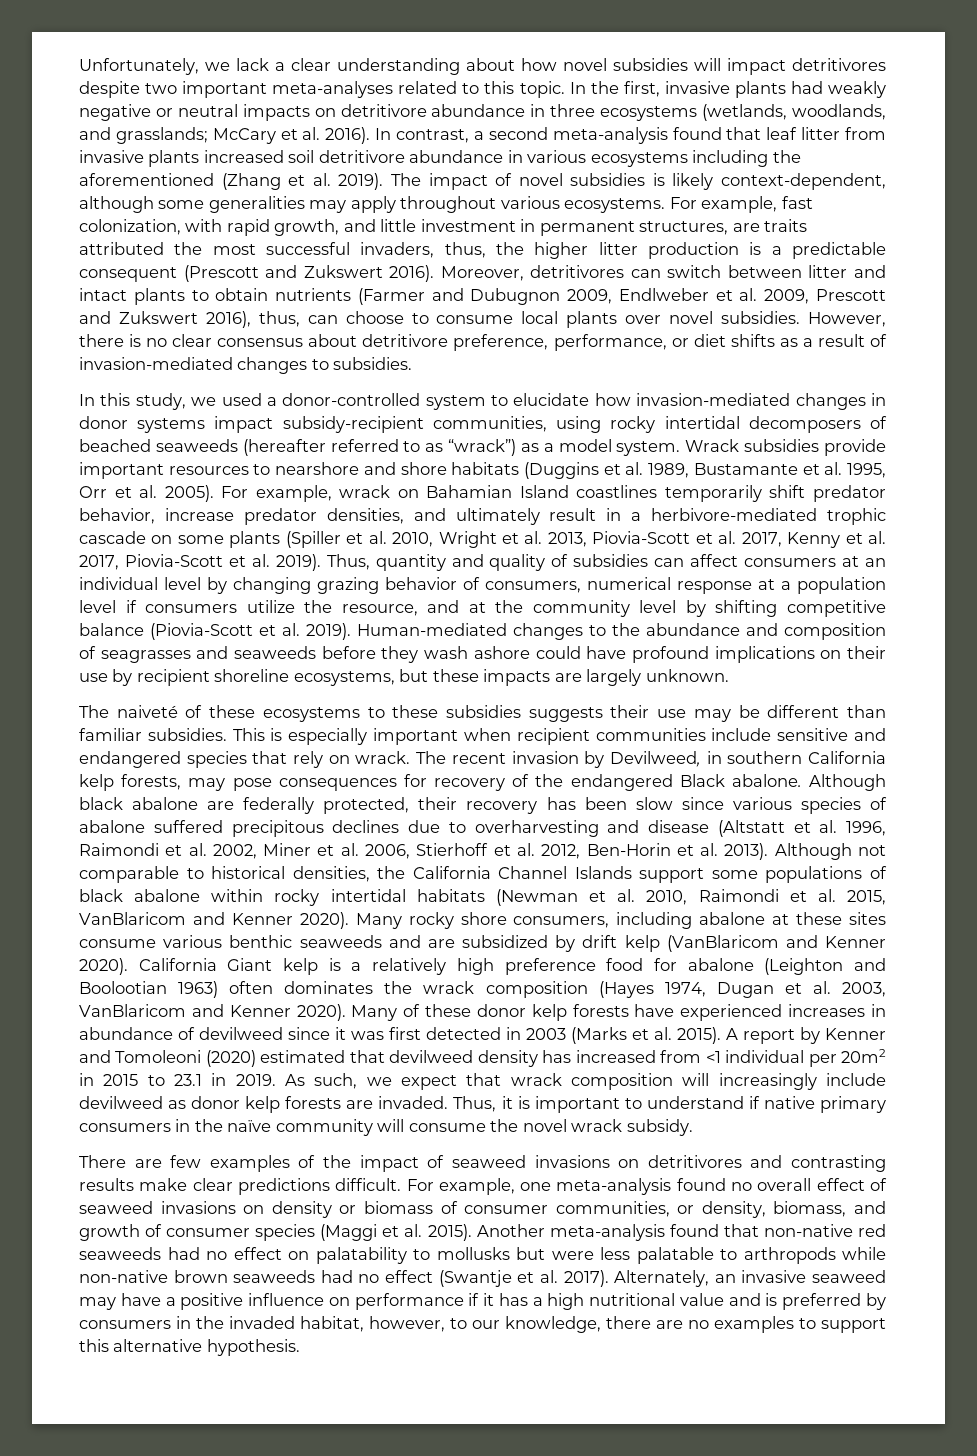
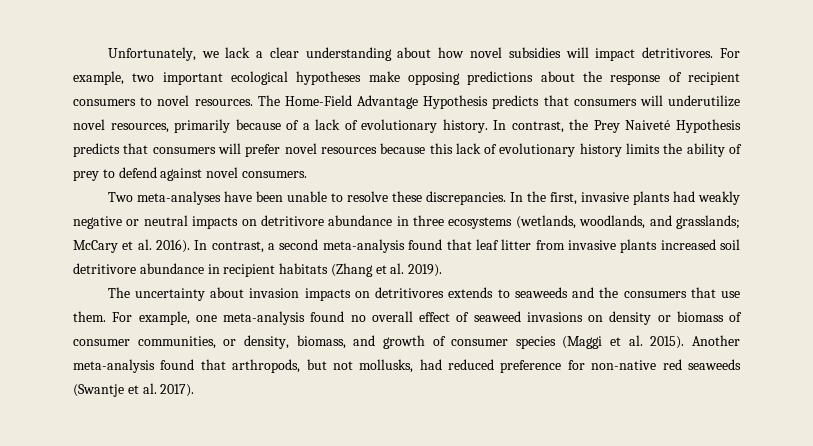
[792,58,886,71] [79,81,565,98] detritivores despite two important meta-analyses related to this topic. -> [642,47,740,58] [73,71,741,85] [73,95,740,109] [73,119,741,133] [73,143,742,157] [73,167,307,181] [107,191,506,205] detritivores. For example, two important ecological hypotheses make opposing predictions about the response of recipient consumers to novel resources. The Home-Field Advantage Hypothesis predicts that consumers will underutilize novel resources, primarily because of a lack of evolutionary history. In contrast, the Prey Naiveté Hypothesis predicts that consumers will prefer novel resources because this lack of evolutionary history limits the ability of prey to defend against novel consumers. // Two meta-analyses have been unable to resolve these discrepancies.
[527,150,801,167] [79,173,214,186] various ecosystems including the aforementioned -> [223,263,329,277] recipient habitats
[390,173,887,190] [79,196,813,213] [79,219,808,236] [79,242,887,259] [79,265,886,282] [79,288,886,305] [79,311,886,328] [79,334,888,351] [79,357,413,374] [79,393,886,410] [79,416,887,433] [79,439,886,456] [79,462,886,479] [79,485,887,502] [79,508,886,525] [79,531,887,548] [79,554,887,571] [79,577,886,594] [79,600,887,617] [79,623,886,640] [79,646,887,663] [79,669,729,686] [79,705,886,722] [79,728,887,745] [79,751,887,768] [79,774,886,791] [79,797,888,814] [79,820,886,837] [79,843,886,860] [79,866,887,883] [79,889,887,906] [79,912,886,929] [79,935,886,952] [79,958,887,975] [79,981,887,998] [79,1004,886,1021] [79,1027,886,1044] [79,1049,886,1067] [79,1073,887,1090] [79,1096,887,1113] [79,1119,693,1136] [79,1155,887,1172] [79,1178,402,1195] The impact of novel subsidies is likely context-dependent, although some generalities may apply throughout various ecosystems. For example, fast colonization, with rapid growth, and little investment in permanent structures, are traits attributed the most successful invaders, thus, the higher litter production is a predictable consequent (Prescott and Zukswert 2016). Moreover, detritivores can switch between litter and intact plants to obtain nutrients (Farmer and Dubugnon 2009, Endlweber et al. 2009, Prescott and Zukswert 2016), thus, can choose to consume local plants over novel subsidies. However, there is no clear consensus about detritivore preference, performance, or diet shifts as a result of invasion-mediated changes to subsidies. // In this study, we used a donor-controlled system to elucidate how invasion-mediated changes in donor systems impact subsidy-recipient communities, using rocky intertidal decomposers of beached seaweeds (hereafter referred to as “wrack”) as a model system. Wrack subsidies provide important resources to nearshore and shore habitats (Duggins et al. 1989, Bustamante et al. 1995, Orr et al. 2005). For example, wrack on Bahamian Island coastlines temporarily shift predator behavior, increase predator densities, and ultimately result in a herbivore-mediated trophic cascade on some plants (Spiller et al. 2010, Wright et al. 2013, Piovia-Scott et al. 2017, Kenny et al. 2017, Piovia‐Scott et al. 2019). Thus, quantity and quality of subsidies can affect consumers at an individual level by changing grazing behavior of consumers, numerical response at a population level if consumers utilize the resource, and at the community level by shifting competitive balance (Piovia‐Scott et al. 2019). Human-mediated changes to the abundance and composition of seagrasses and seaweeds before they wash ashore could have profound implications on their use by recipient shoreline ecosystems, but these impacts are largely unknown. // The naiveté of these ecosystems to these subsidies suggests their use may be different than familiar subsidies. This is especially important when recipient communities include sensitive and endangered species that rely on wrack. The recent invasion by Devilweed, in southern California kelp forests, may pose consequences for recovery of the endangered Black abalone. Although black abalone are federally protected, their recovery has been slow since various species of abalone suffered precipitous declines due to overharvesting and disease (Altstatt et al. 1996, Raimondi et al. 2002, Miner et al. 2006, Stierhoff et al. 2012, Ben-Horin et al. 2013). Although not comparable to historical densities, the California Channel Islands support some populations of black abalone within rocky intertidal habitats (Newman et al. 2010, Raimondi et al. 2015, VanBlaricom and Kenner 2020). Many rocky shore consumers, including abalone at these sites consume various benthic seaweeds and are subsidized by drift kelp (VanBlaricom and Kenner 2020). California Giant kelp is a relatively high preference food for abalone (Leighton and Boolootian 1963) often dominates the wrack composition (Hayes 1974, Dugan et al. 2003, VanBlaricom and Kenner 2020). Many of these donor kelp forests have experienced increases in abundance of devilweed since it was first detected in 2003 (Marks et al. 2015). A report by Kenner and Tomoleoni (2020) estimated that devilweed density has increased from <1 individual per 20m2 in 2015 to 23.1 in 2019. As such, we expect that wrack composition will increasingly include devilweed as donor kelp forests are invaded. Thus, it is important to understand if native primary consumers in the naïve community will consume the novel wrack subsidy. // There are few examples of the impact of seaweed invasions on detritivores and contrasting results make clear predictions difficult. -> [107,287,740,301] [73,311,106,322] // The uncertainty about invasion impacts on detritivores extends to seaweeds and the consumers that use them.
[763,1224,887,1237] [79,1247,886,1264] [79,1270,887,1287] [79,1293,886,1310] [79,1316,886,1333] [79,1339,300,1356] non-native red seaweeds had no effect on palatability to mollusks but were less palatable to arthropods while non-native brown seaweeds had no effect (Swantje et al. 2017). Alternately, an invasive seaweed may have a positive influence on performance if it has a high nutritional value and is preferred by consumers in the invaded habitat, however, to our knowledge, there are no examples to support this alternative hypothesis. -> [232,359,741,373] [73,383,195,397] arthropods, but not mollusks, had reduced preference for non-native red seaweeds (Swantje et al. 2017).

